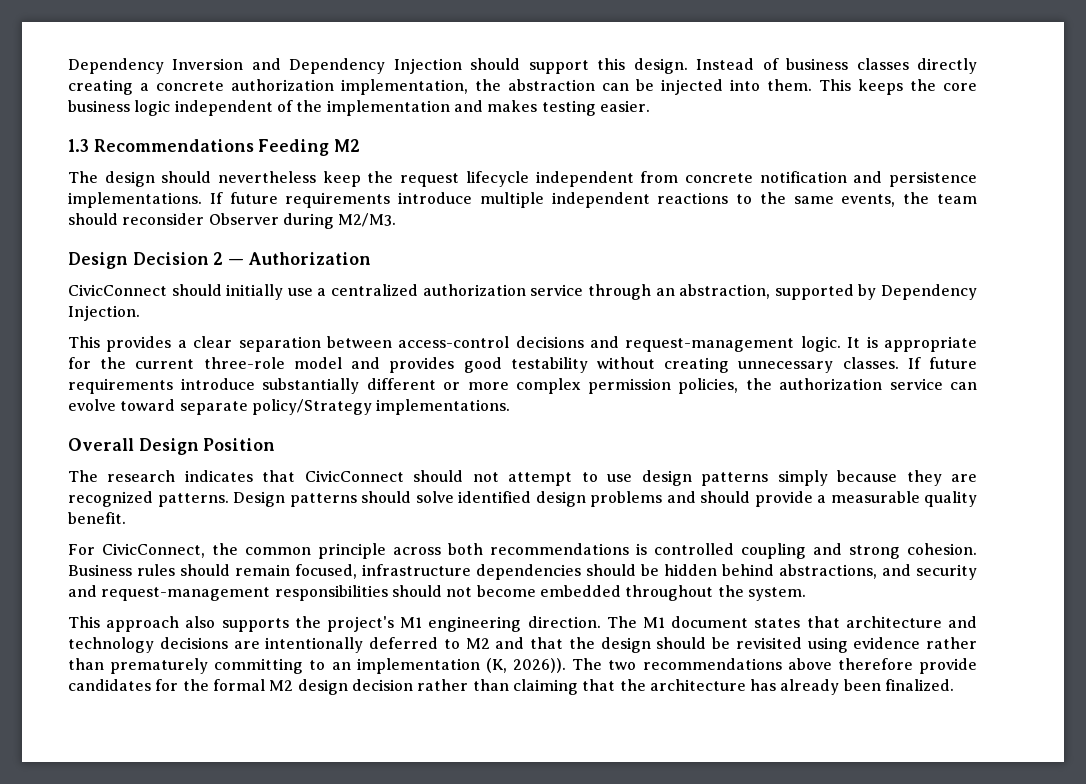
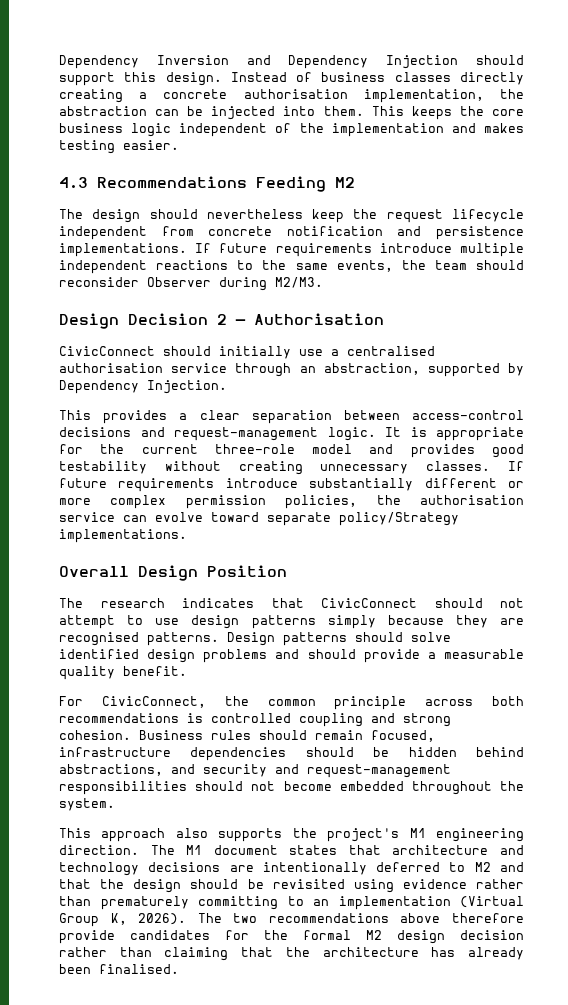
[231,79,334,91] authorization -> [243,89,348,99] authorisation
[68,139,89,152] 1.3 -> [59,177,88,189] 4.3
[247,252,371,265] Authorization -> [254,313,384,325] Authorisation
[331,284,526,296] centralized authorization -> [347,346,435,356] [59,363,163,373] centralised authorisation
[779,378,882,390] authorization -> [420,495,524,505] authorisation
[68,491,153,507] recognized -> [59,632,139,646] recognised
[485,658,567,673] (K, 2026)). -> [460,896,524,908] [59,913,187,927] (Virtual Group K, 2026).
[885,679,955,691] finalized. -> [99,964,179,974] finalised.

